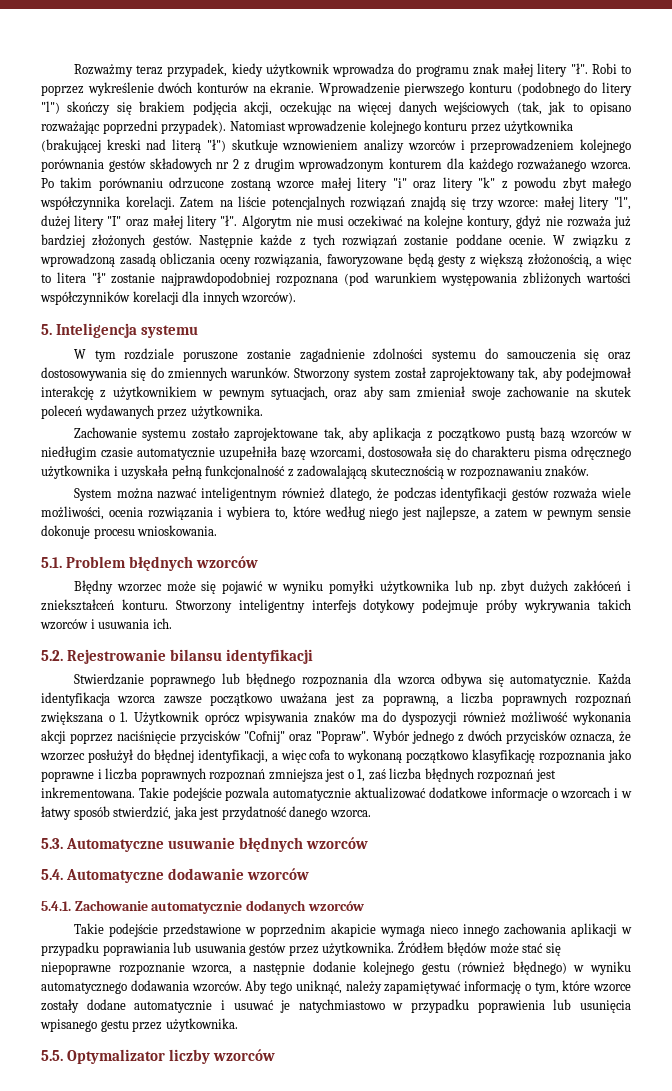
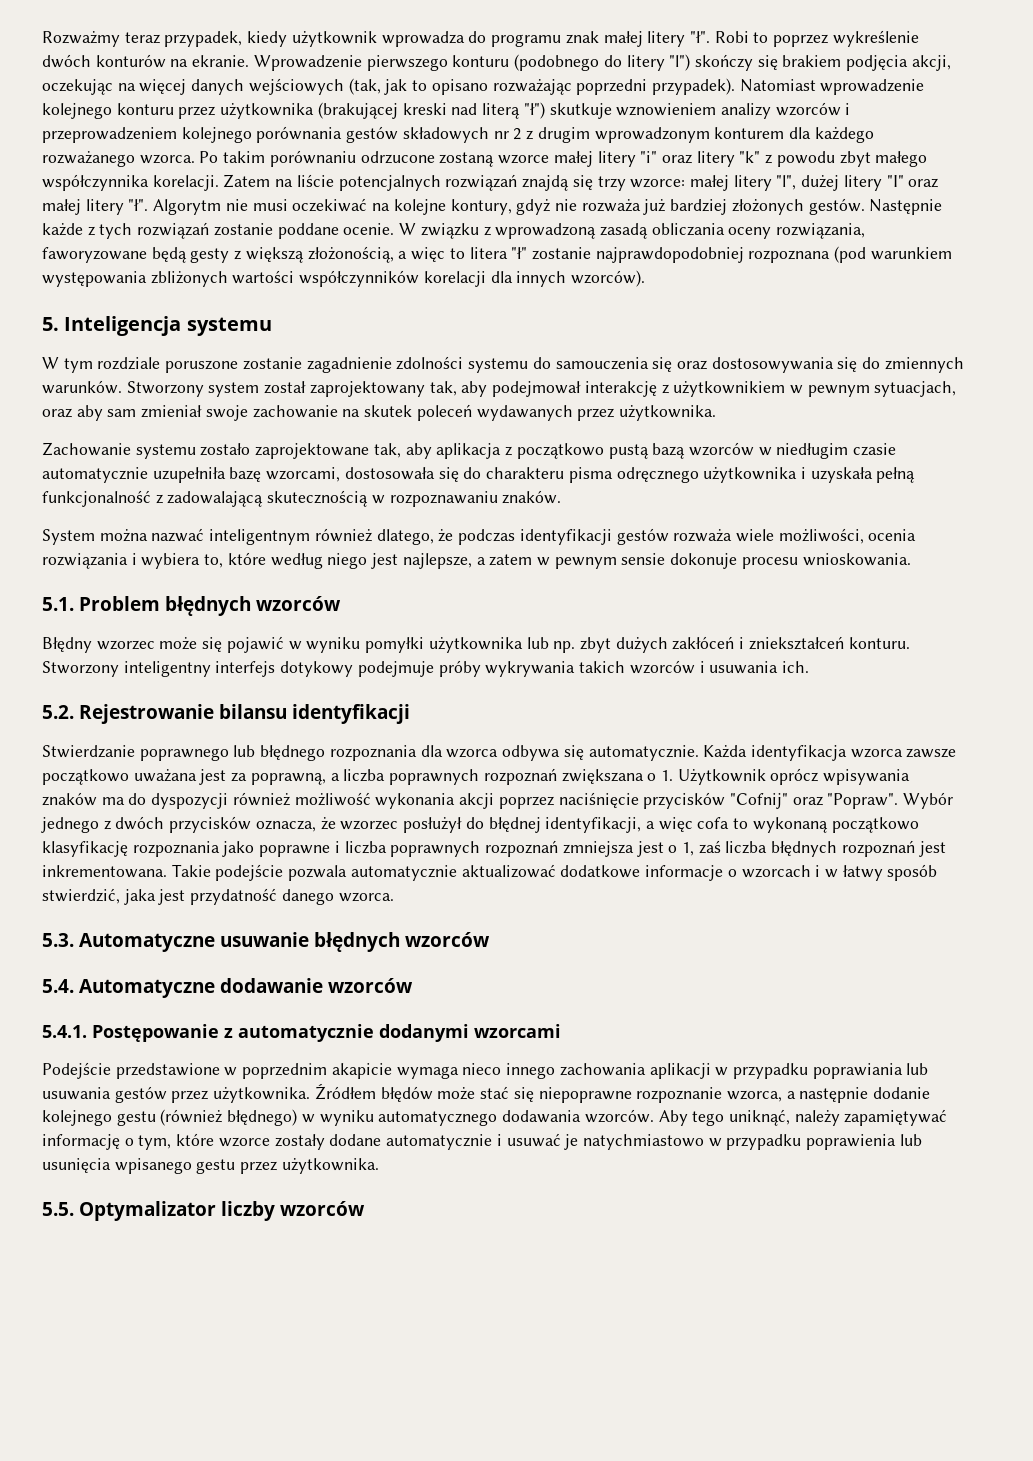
[74,900,364,914] [73,923,158,937] Zachowanie automatycznie dodanych wzorców // Takie podejście -> [92,1024,561,1042] [42,1062,111,1079] Postępowanie z automatycznie dodanymi wzorcami // Podejście

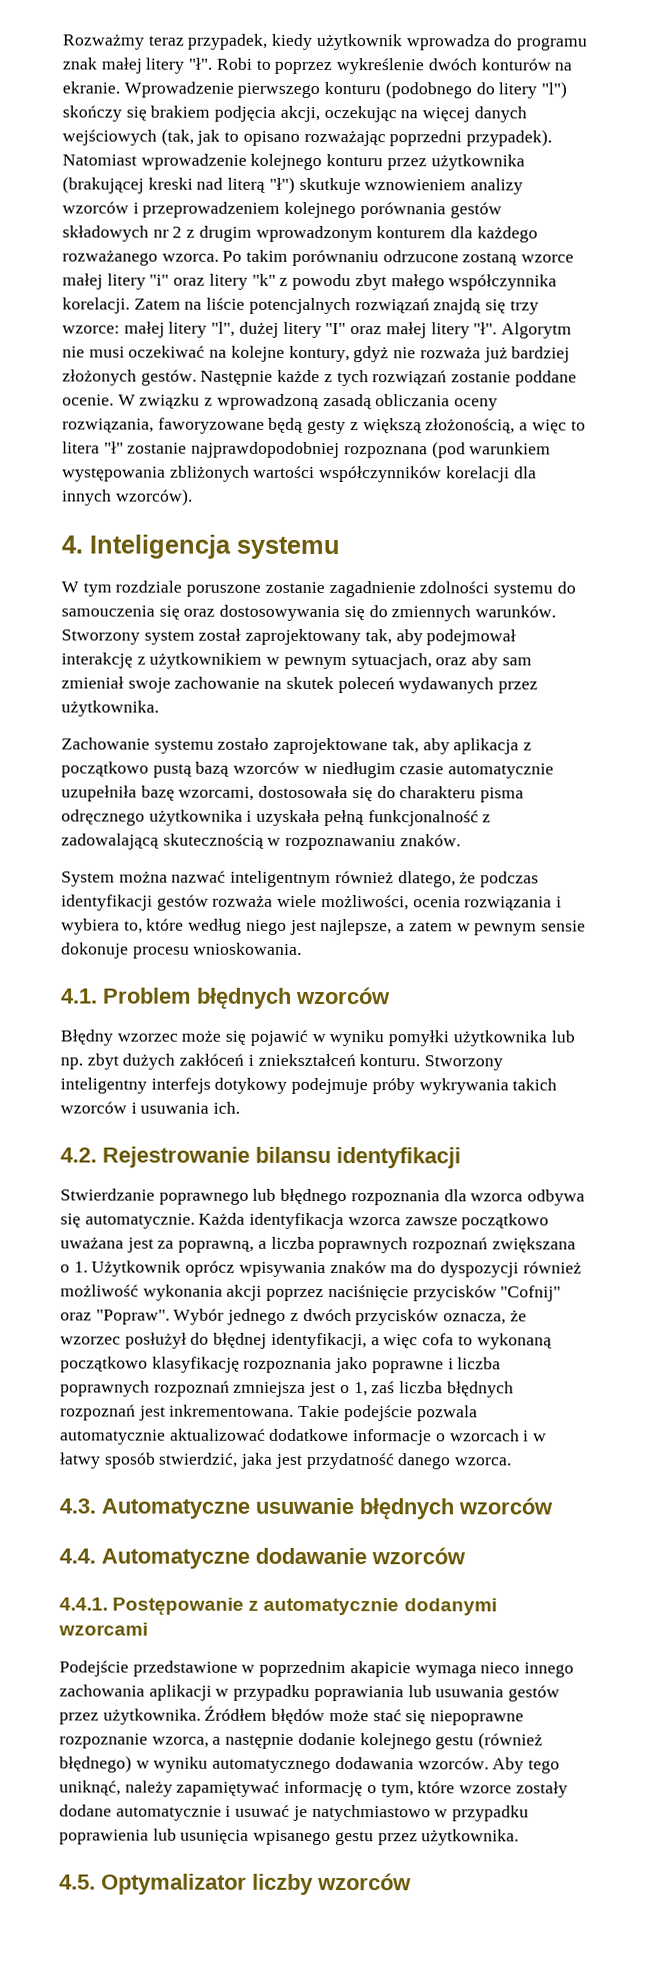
[42,317,59,331] 5. -> [61,535,83,554] 4.
[42,597,74,611] 5.1. -> [60,988,97,1004] 4.1.
[42,705,74,719] 5.2. -> [60,1147,97,1163] 4.2.
[42,933,74,947] 5.3. -> [59,1498,96,1514] 4.3.
[42,979,74,993] 5.4. -> [59,1548,96,1564] 4.4.
[42,1025,87,1038] 5.4.1. -> [59,1597,108,1611] 4.4.1.
[42,1202,74,1216] 5.5. -> [59,1874,96,1890] 4.5.

